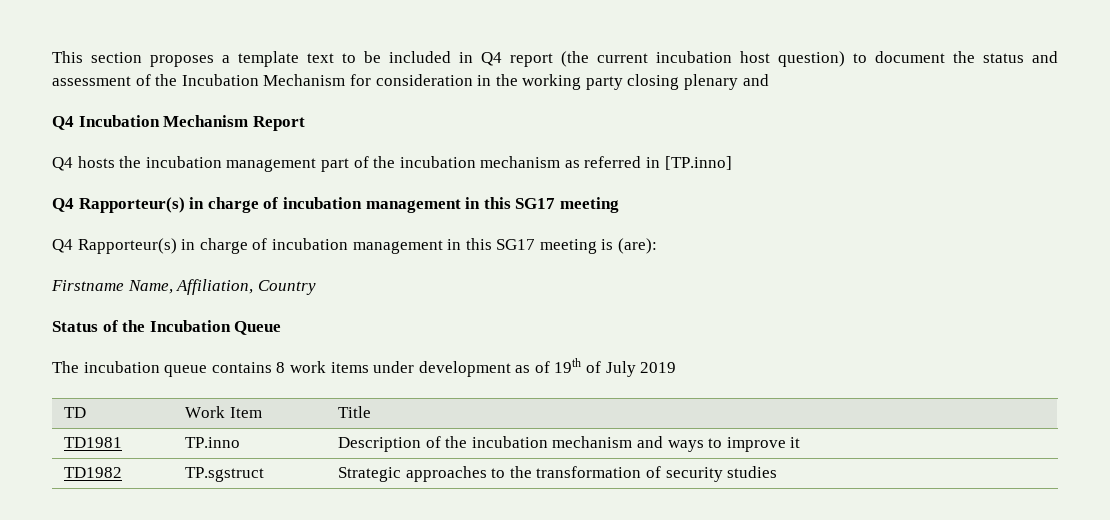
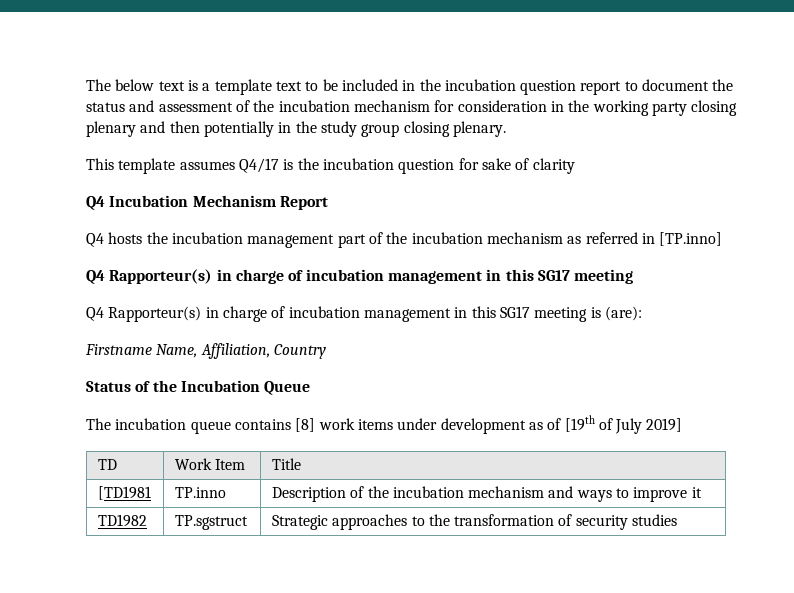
[52,51,214,67] This section proposes -> [86,79,198,91] The below text is
[481,51,845,67] Q4 report (the current incubation host question) -> [419,79,622,95] the incubation question report
[181,74,346,86] Incubation Mechanism -> [278,100,430,112] incubation mechanism
(769, 80) none -> [169,121,506,137] [86,158,575,174] then potentially in the study group closing plenary. // This template assumes Q4/17 is the incubation question for sake of clarity
[276,362,286,373] 8 -> [295,418,316,432] [8]
[554,358,582,373] 19th -> [564,415,595,432] [19th
[640,362,677,373] 2019 -> [646,418,683,432] 2019]
[64,437,123,448] TD1981 -> [97,486,151,500] [TD1981

